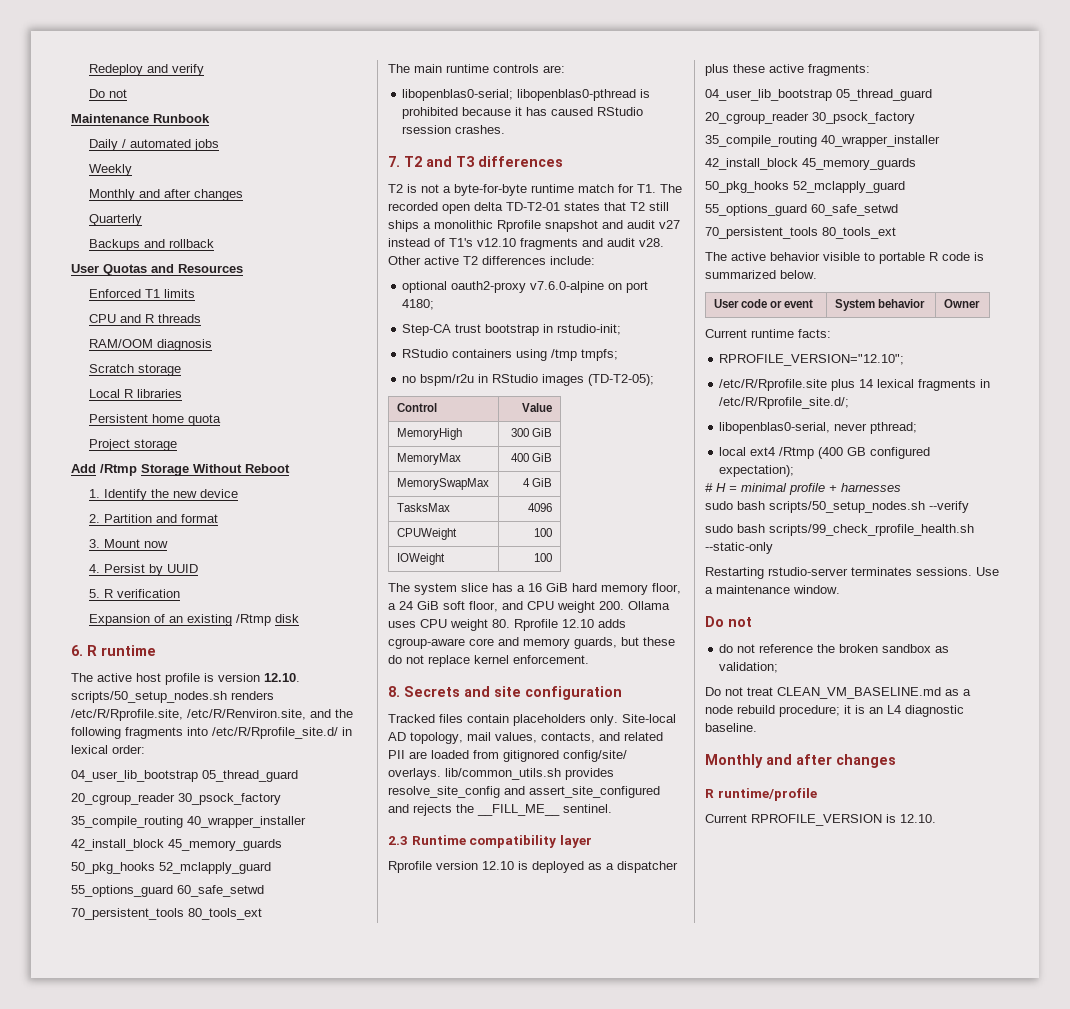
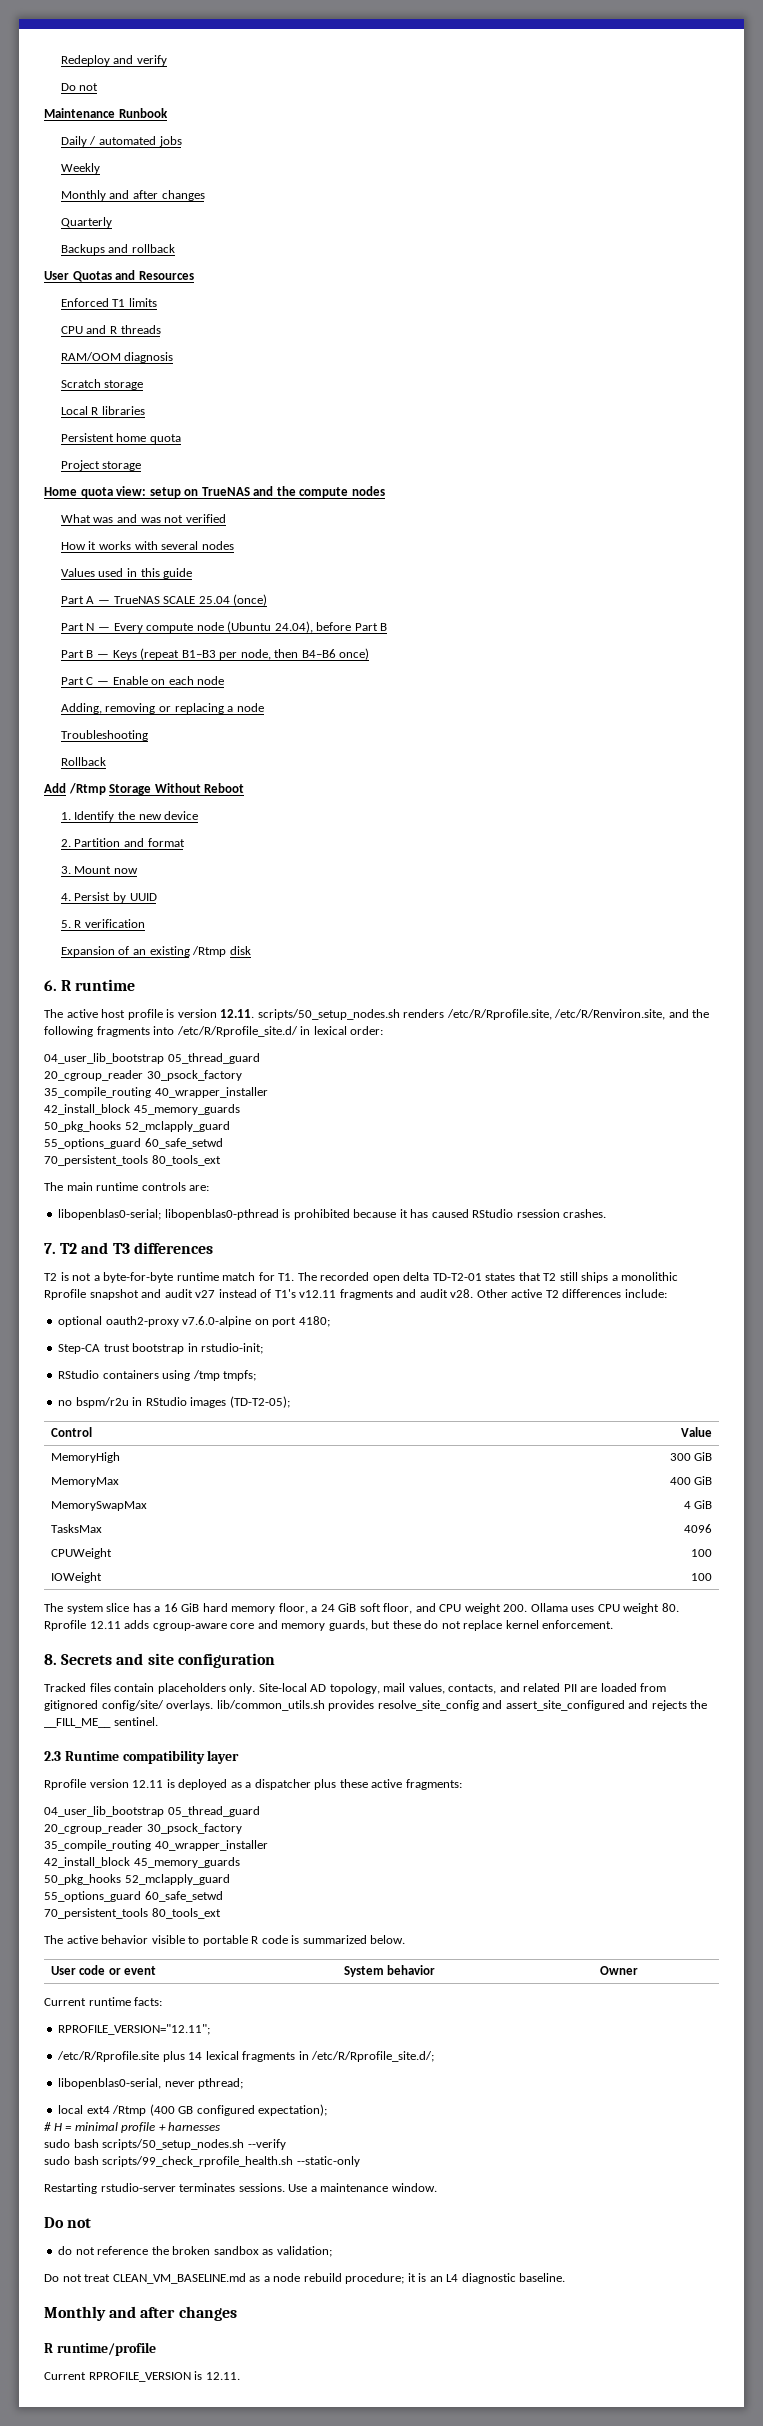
(177, 445) none -> [44,486,385,498] [60,514,226,523] [60,541,234,550] [60,568,193,579] [60,594,268,606] [60,621,388,633] [60,648,370,660] [60,676,225,685] [60,703,264,714] [60,730,148,741] [60,757,106,766] // Home quota view: setup on TrueNAS and the compute nodes // What was and was not verified // How it works with several nodes // Values used in this guide // Part A — TrueNAS SCALE 25.04 (once) // Part N — Every compute node (Ubuntu 24.04), before Part B // Part B — Keys (repeat B1–B3 per node, then B4–B6 once) // Part C — Enable on each node // Adding, removing or replacing a node // Troubleshooting // Rollback
[264,673,300,682] 12.10. -> [220,1009,255,1018] 12.11.
[477,238,516,247] v12.10 -> [299,1290,337,1298] v12.11
[562,619,594,628] 12.10 -> [89,1621,121,1629] 12.11
[482,861,514,870] 12.10 -> [132,1780,164,1788] 12.11
[719,354,905,366] RPROFILE_VERSION="12.10"; -> [58,2024,211,2035] RPROFILE_VERSION="12.11";
[900,814,936,823] 12.10. -> [205,2372,240,2380] 12.11.

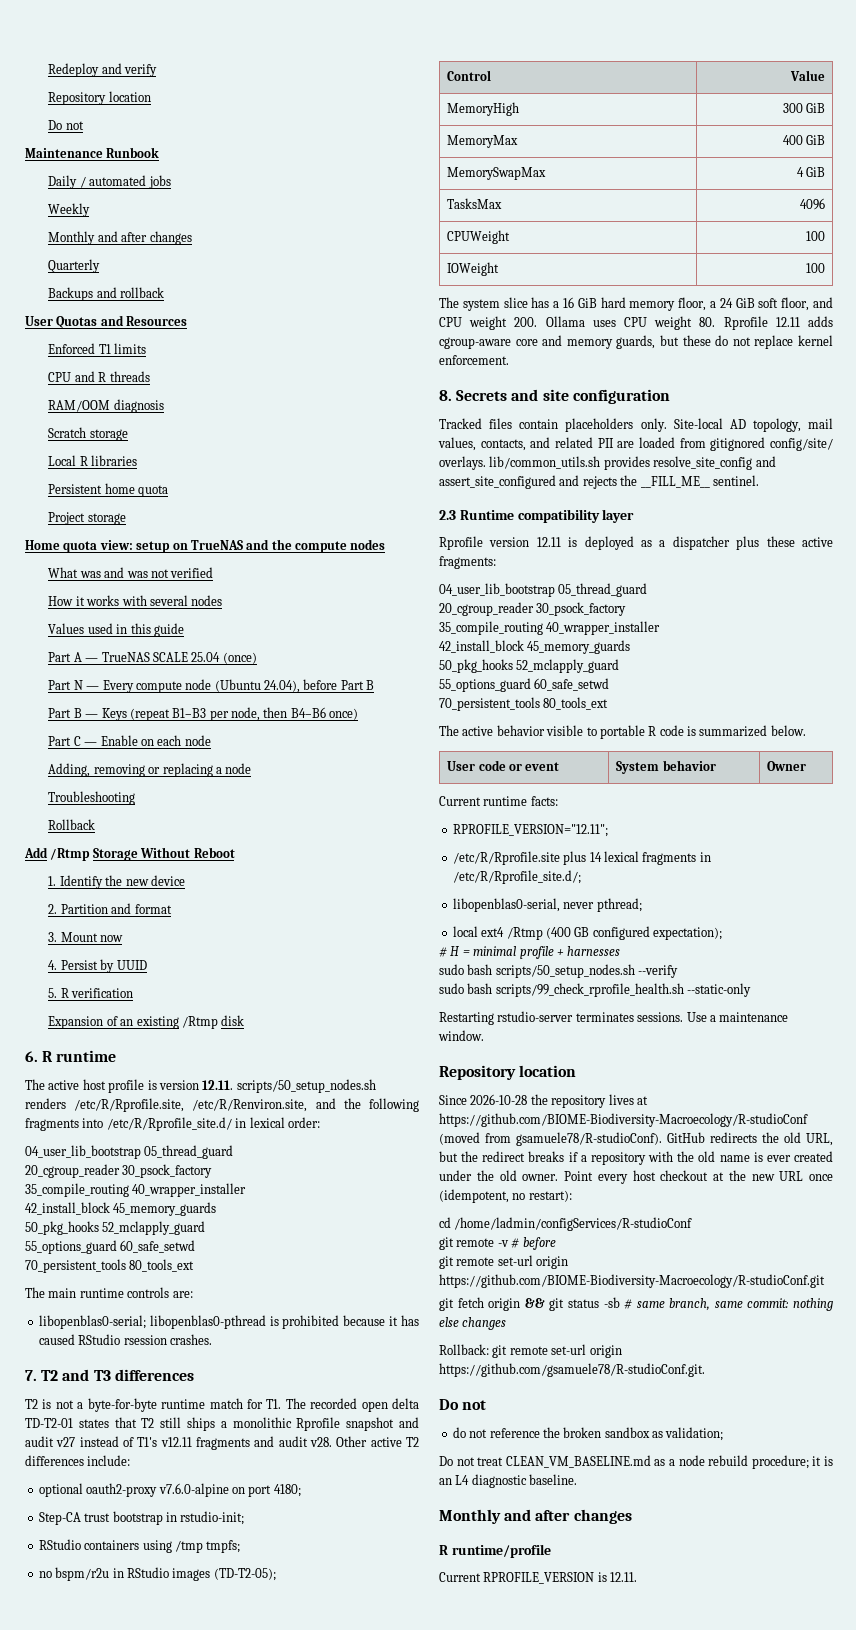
(167, 60) none -> [48,91,151,105] // Repository location
(437, 2187) none -> [439,1065,577,1080] [439,1094,648,1108] [439,1113,808,1127] [439,1132,833,1146] [439,1151,833,1165] [439,1170,833,1184] [439,1189,572,1203] [439,1217,693,1231] [439,1237,556,1250] [439,1255,569,1269] [439,1274,825,1288] [439,1297,833,1311] [439,1317,507,1330] [439,1344,622,1358] [439,1363,705,1377] // Repository location // Since 2026-10-28 the repository lives at https://github.com/BIOME-Biodiversity-Macroecology/R-studioConf (moved from gsamuele78/R-studioConf). GitHub redirects the old URL, but the redirect breaks if a repository with the old name is ever created under the old owner. Point every host checkout at the new URL once (idempotent, no restart): // cd /home/ladmin/configServices/R-studioConf // git remote -v # before // git remote set-url origin https://github.com/BIOME-Biodiversity-Macroecology/R-studioConf.git // git fetch origin && git status -sb # same branch, same commit: nothing else changes // Rollback: git remote set-url origin https://github.com/gsamuele78/R-studioConf.git.

